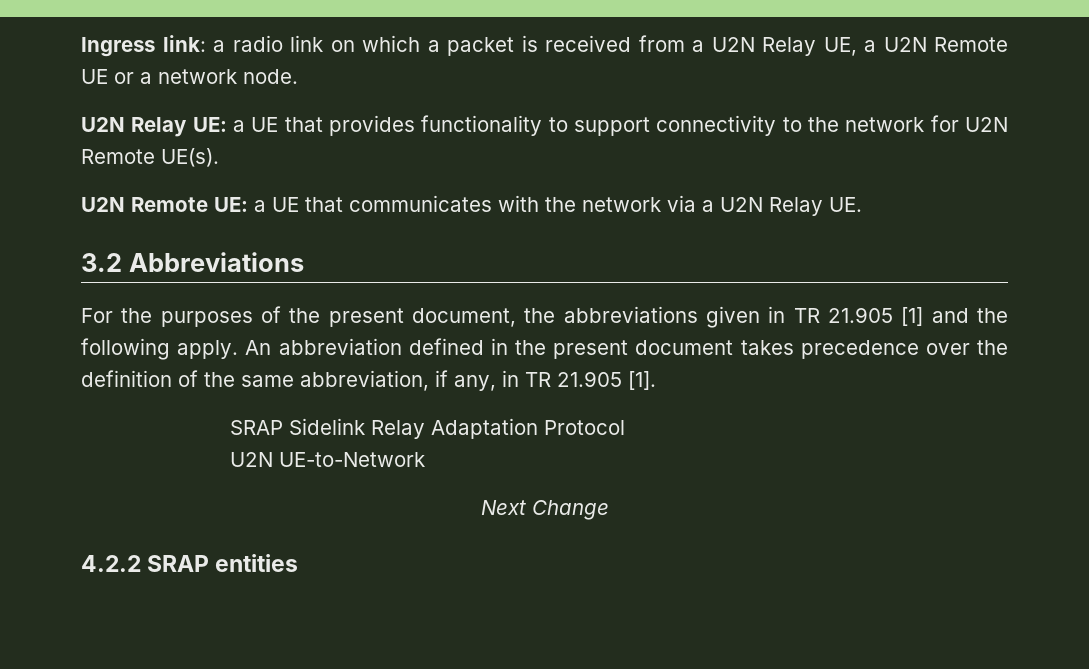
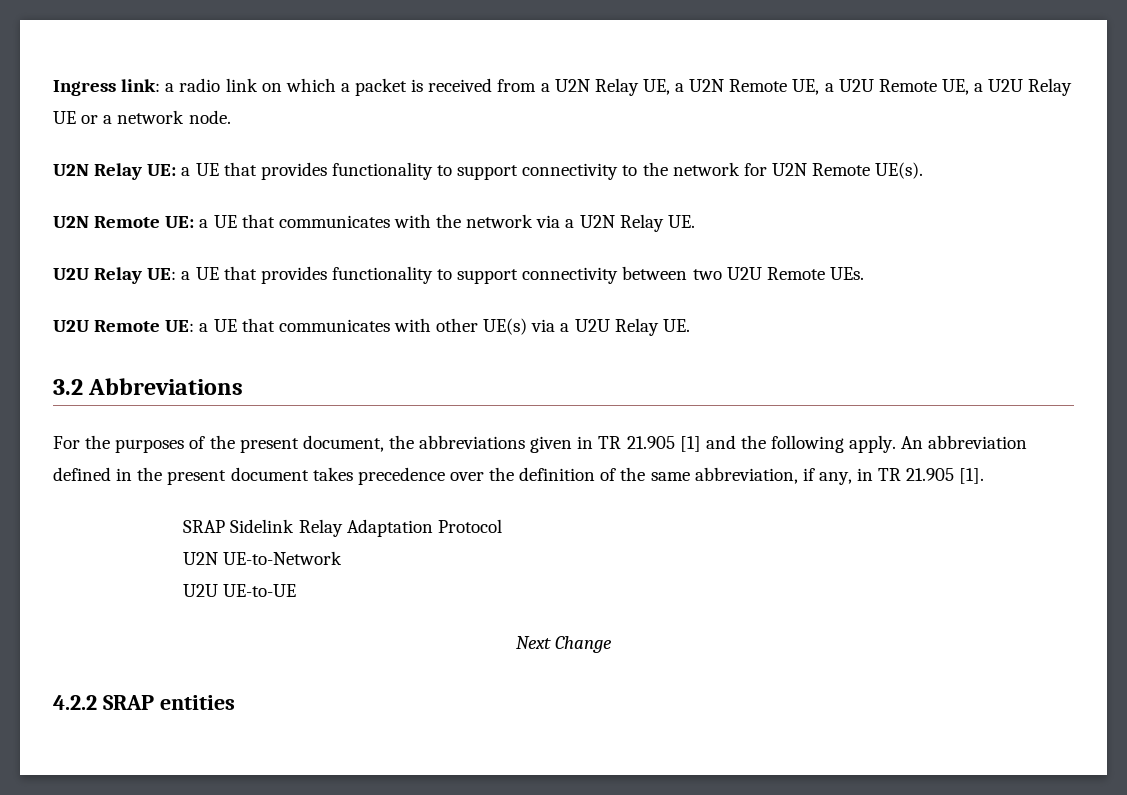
(1008, 44) none -> [792,78,1073,96] UE, a U2U Remote UE, a U2U Relay
(862, 204) none -> [53,266,864,284] [53,318,690,336] // U2U Relay UE: a UE that provides functionality to support connectivity between two U2U Remote UEs. // U2U Remote UE: a UE that communicates with other UE(s) via a U2U Relay UE.
(425, 459) none -> [183,584,297,597] // U2U UE-to-UE

